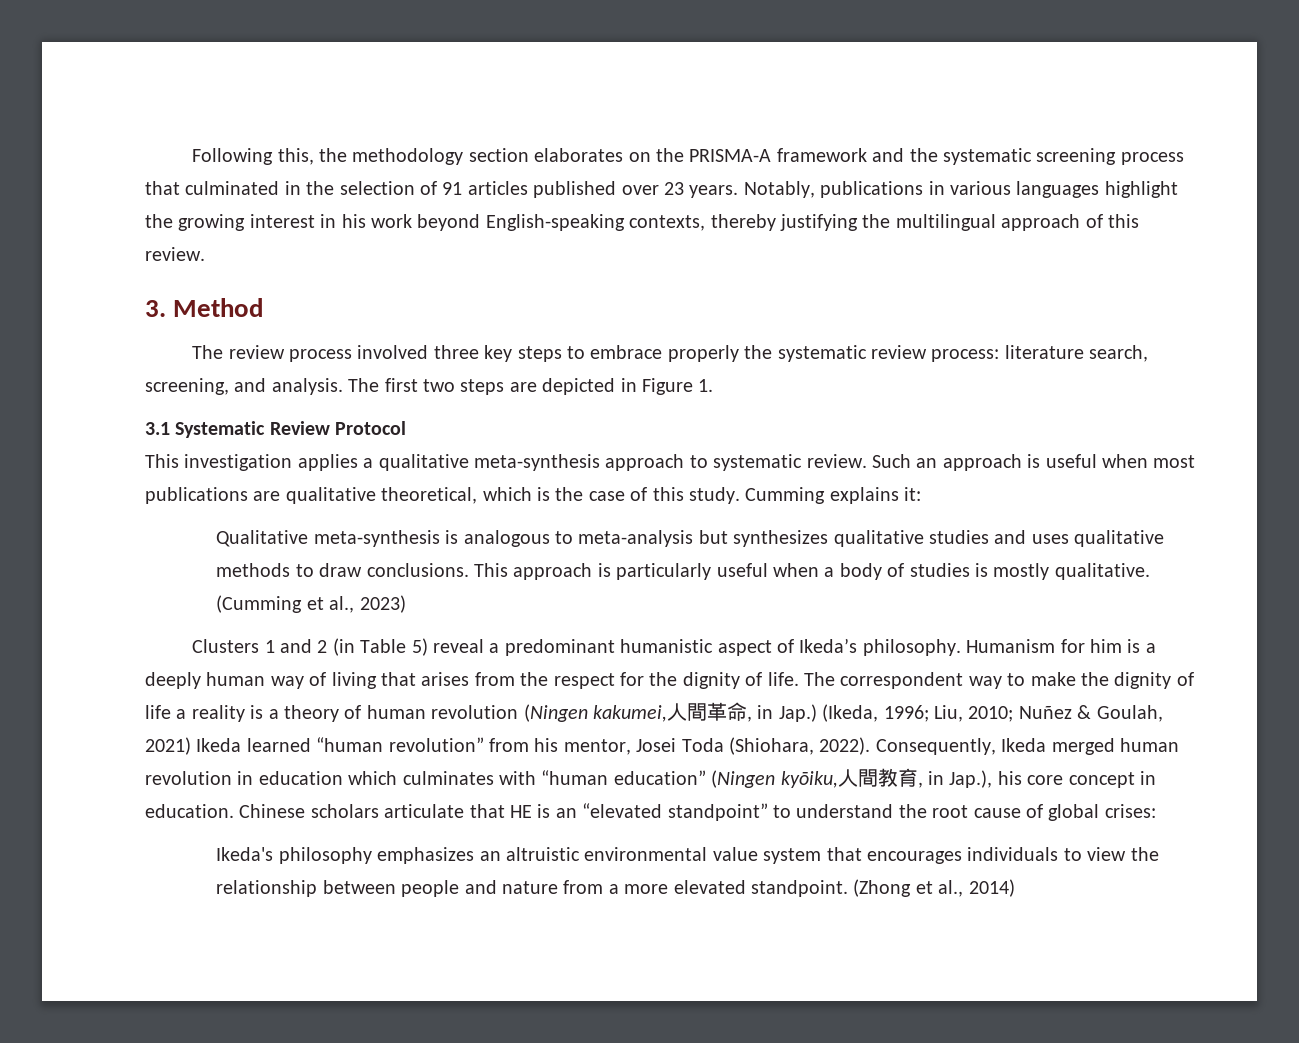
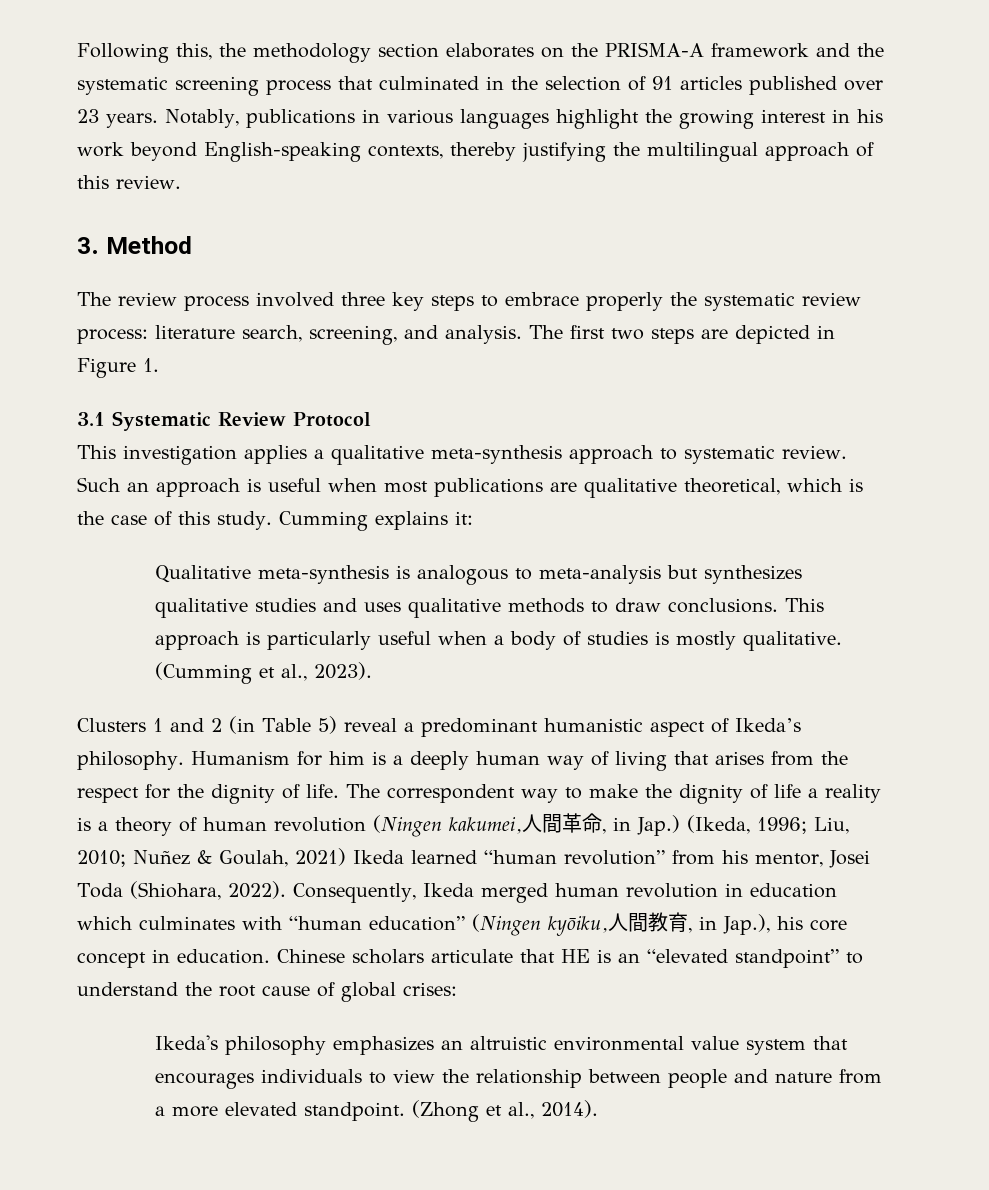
[359,595,406,613] 2023) -> [313,662,372,680] 2023).
[968,879,1015,897] 2014) -> [540,1100,598,1118] 2014).

